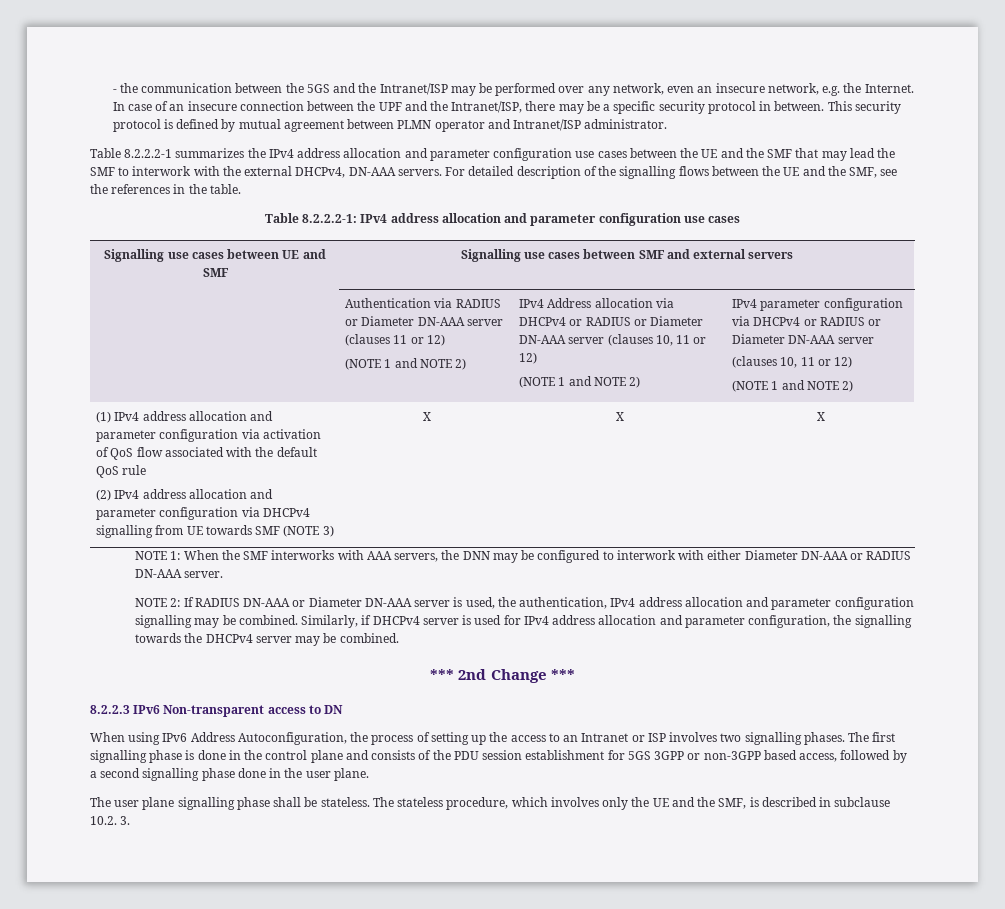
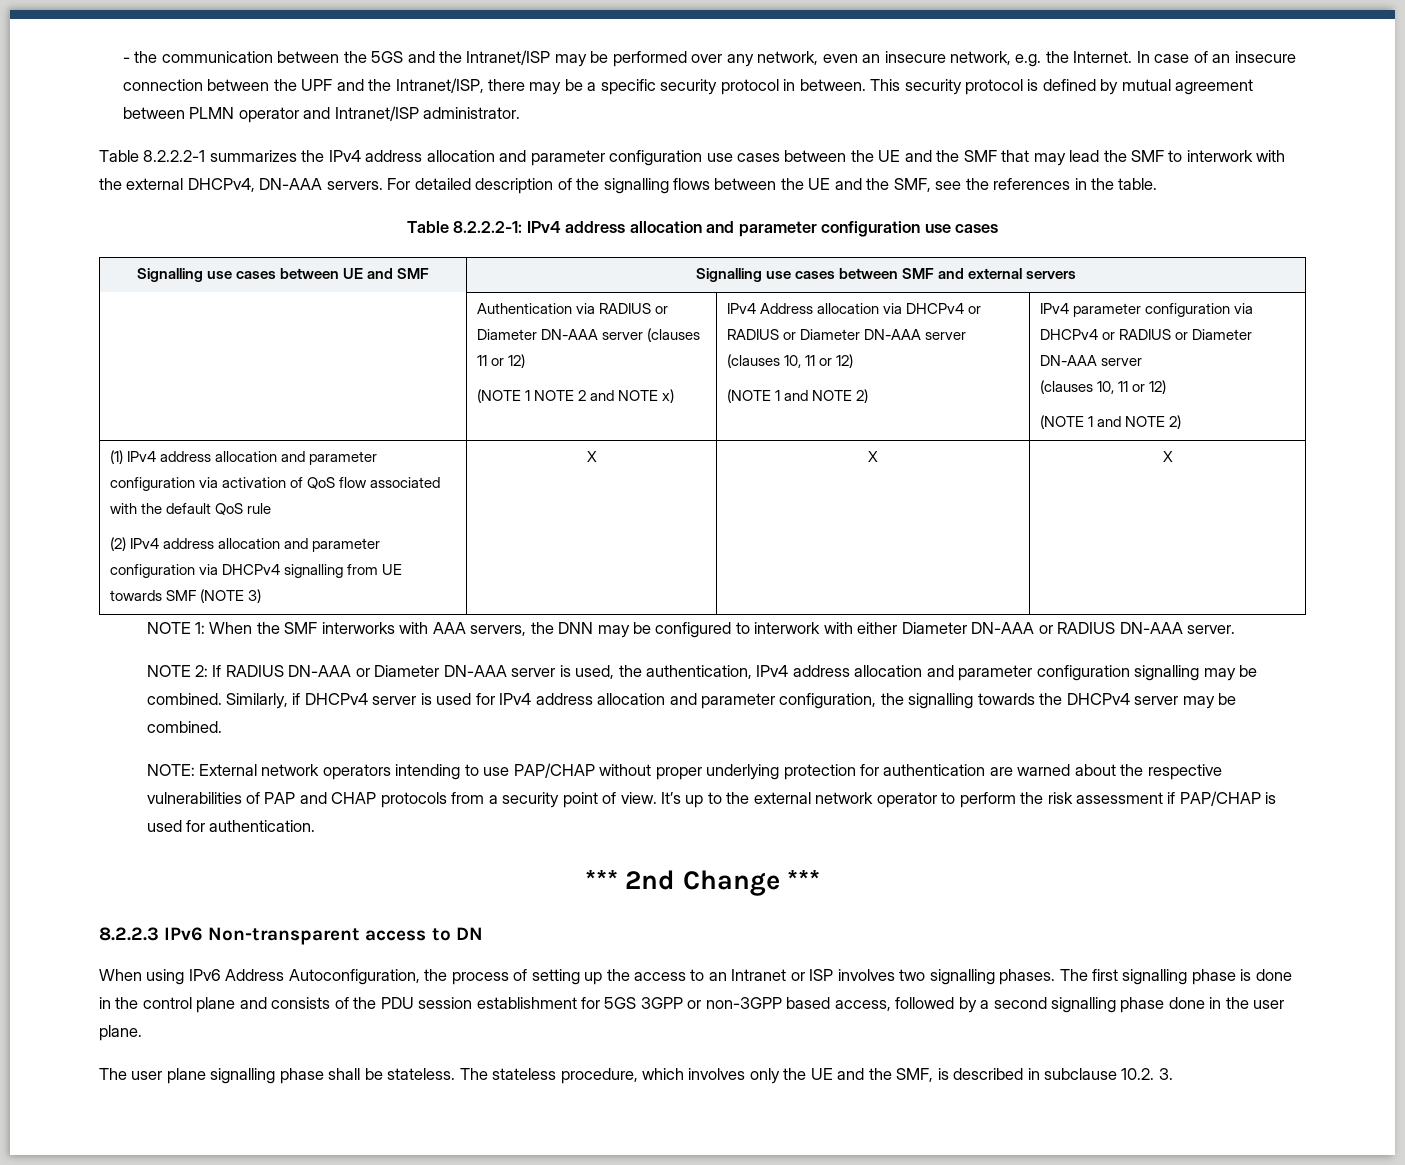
[394,358,467,370] and NOTE 2) -> [533,389,674,403] NOTE 2 and NOTE x)
(399, 638) none -> [146,763,1222,780] [146,791,1277,808] [146,820,316,832] // NOTE: External network operators intending to use PAP/CHAP without proper underlying protection for authentication are warned about the respective vulnerabilities of PAP and CHAP protocols from a security point of view. It’s up to the external network operator to perform the risk assessment if PAP/CHAP is used for authentication.

